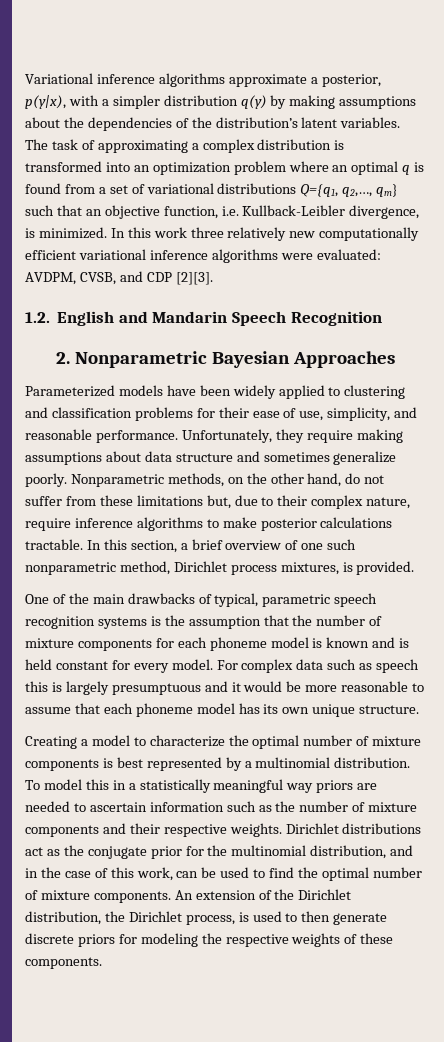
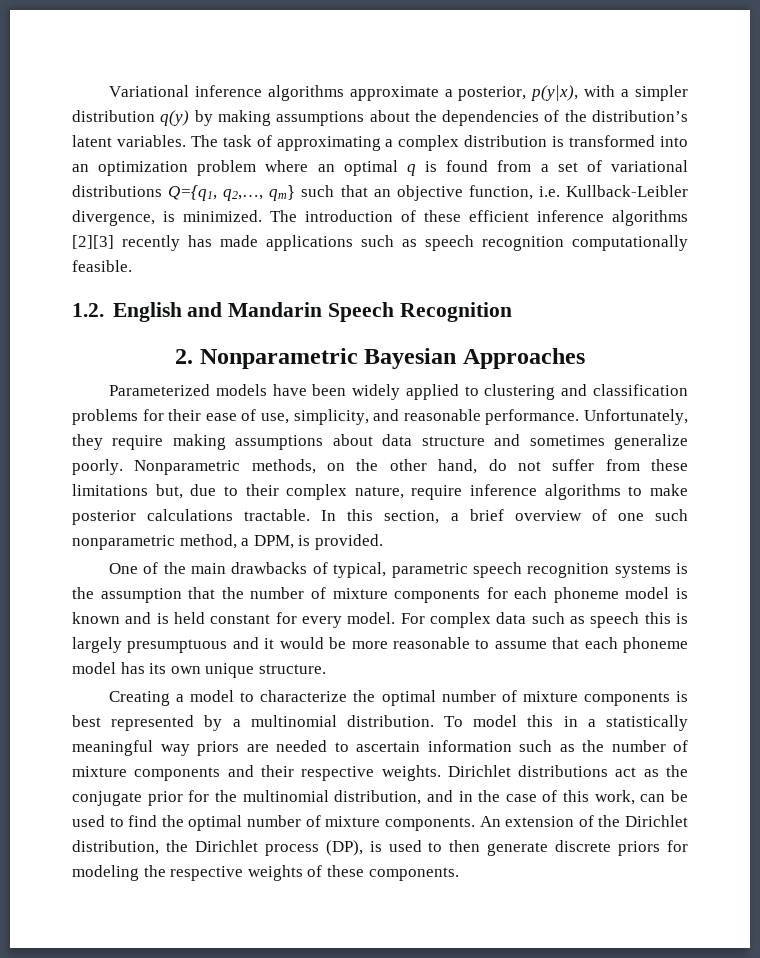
[110,227,420,241] [25,249,381,263] [25,271,213,285] In this work three relatively new computationally efficient variational inference algorithms were evaluated: AVDPM, CVSB, and CDP [2][3]. -> [270,210,688,226] [72,235,688,251] [72,260,132,272] The introduction of these efficient inference algorithms [2][3] recently has made applications such as speech recognition computationally feasible.
[173,561,339,575] Dirichlet process mixtures, -> [241,535,294,549] a DPM,
[185,915,235,925] process, -> [264,840,363,856] process (DP),

